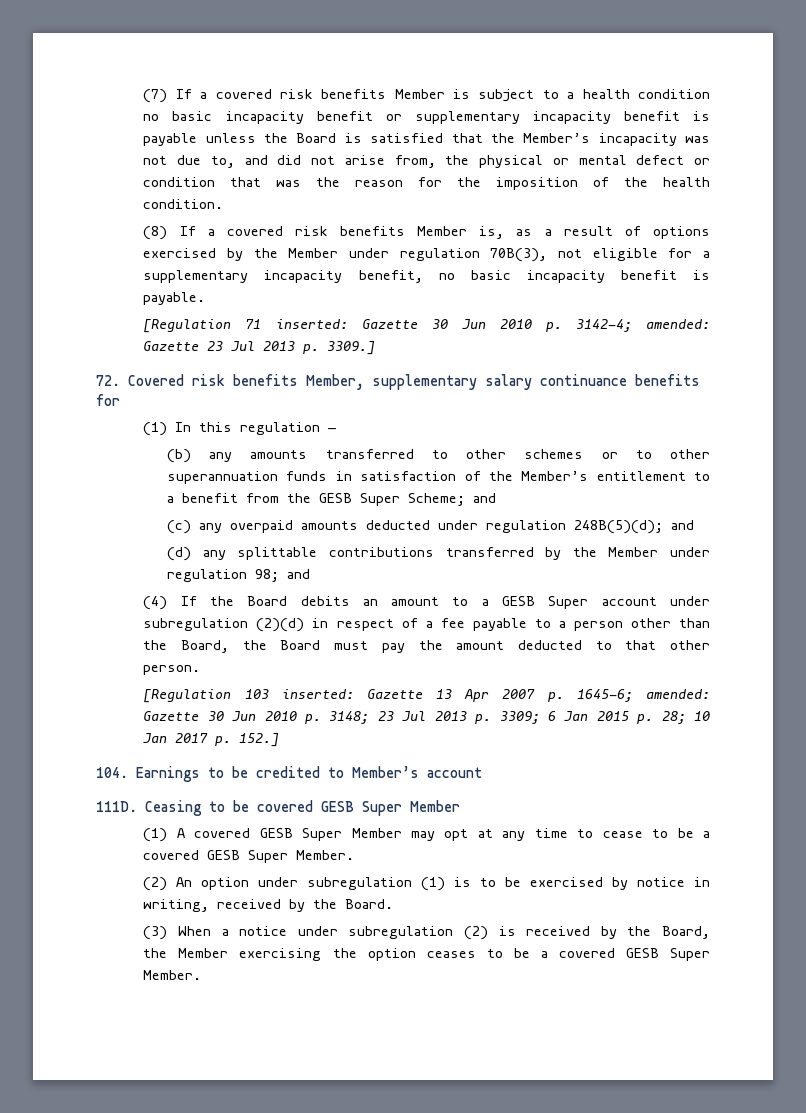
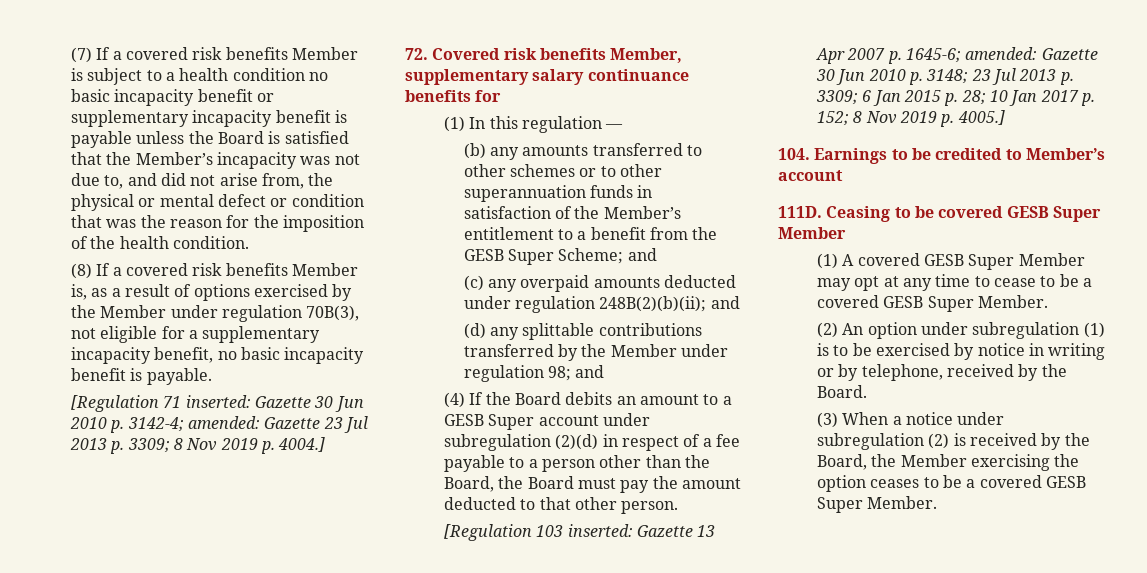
[327,341,376,355] 3309.] -> [127,437,326,454] 3309; 8 Nov 2019 p. 4004.]
[574,520,664,534] 248B(5)(d); -> [599,296,707,312] 248B(2)(b)(ii);
[239,733,280,747] 152.] -> [817,110,1005,127] 152; 8 Nov 2019 p. 4005.]
[143,899,210,912] writing, -> [1048,343,1106,360] [817,364,943,381] writing or by telephone,

